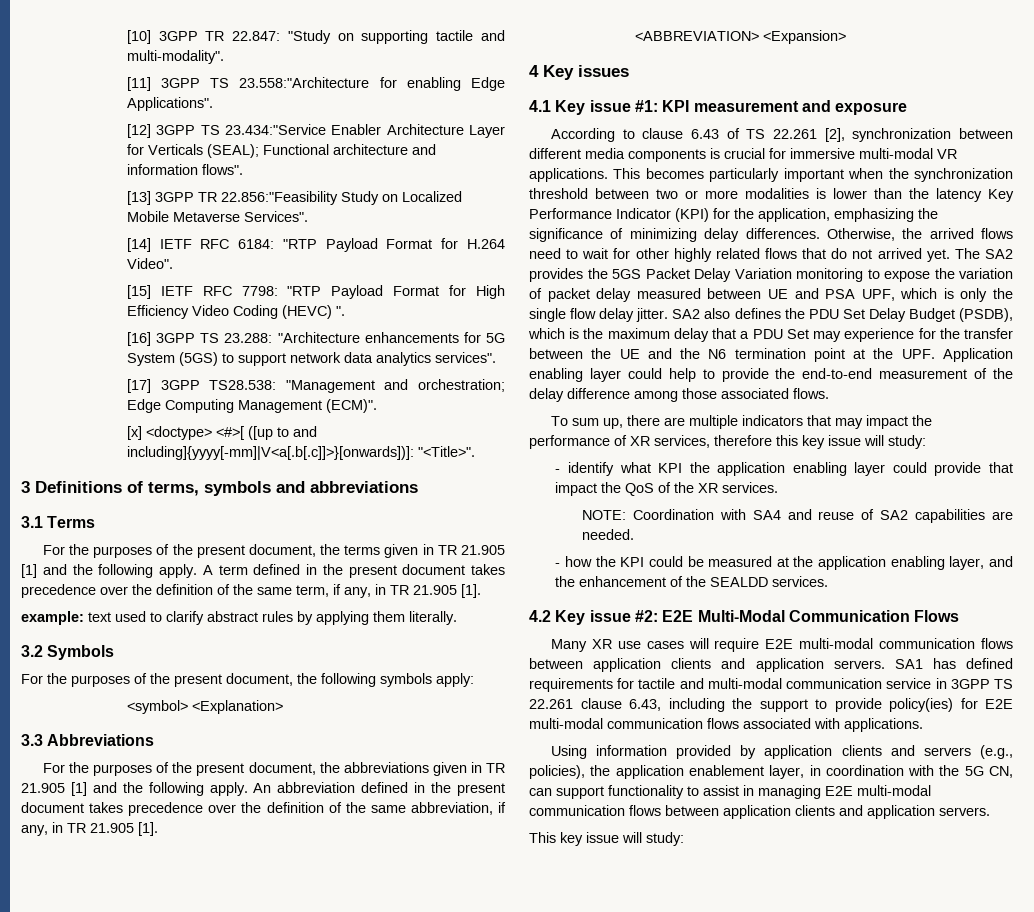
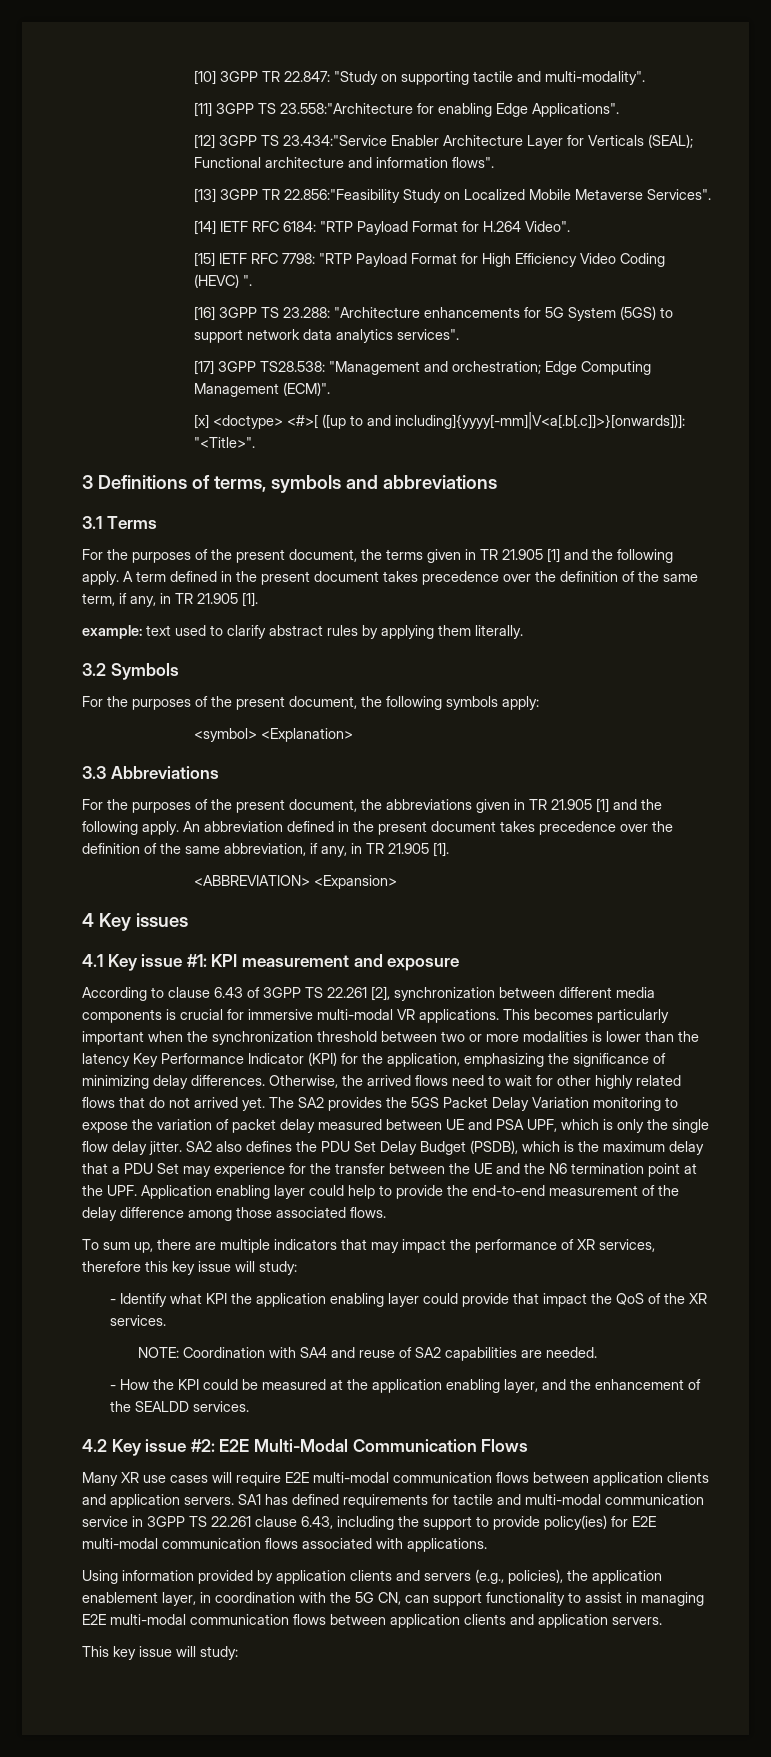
(740, 133) none -> [263,987,301,998] 3GPP
[568,462,615,476] identify -> [119,1293,167,1307] Identify
[565,556,593,567] how -> [119,1379,149,1390] How

